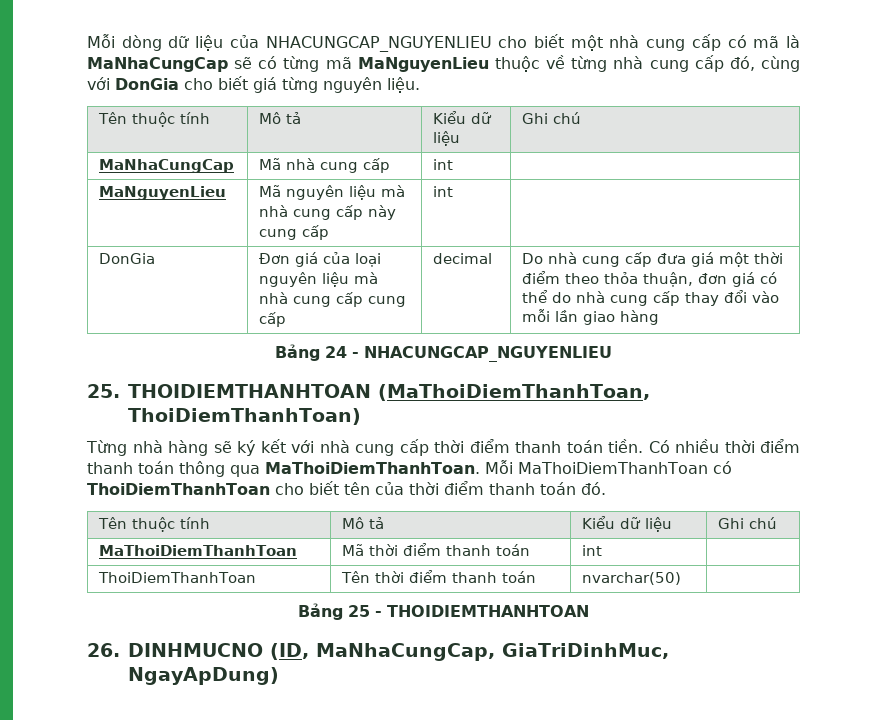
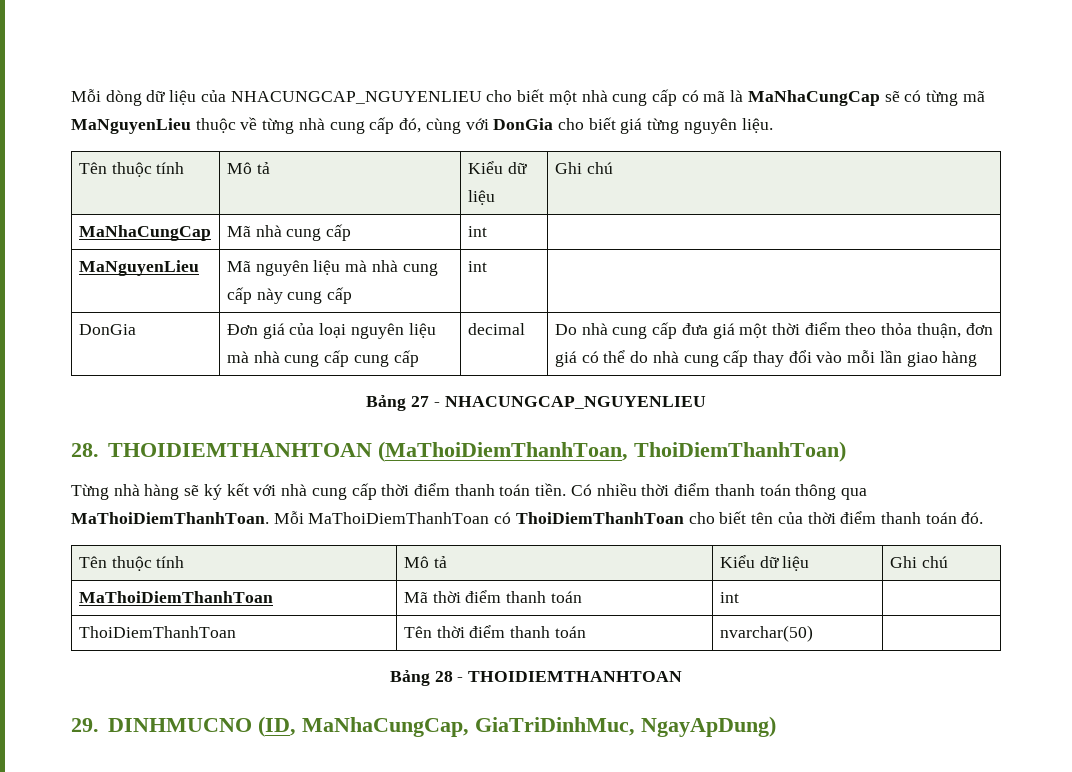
[325,346,347,358] 24 -> [411,396,430,407] 27
[87,384,120,398] 25. -> [71,443,99,457] 28.
[348,605,370,617] 25 -> [434,671,453,682] 28
[87,643,120,657] 26. -> [71,718,99,732] 29.

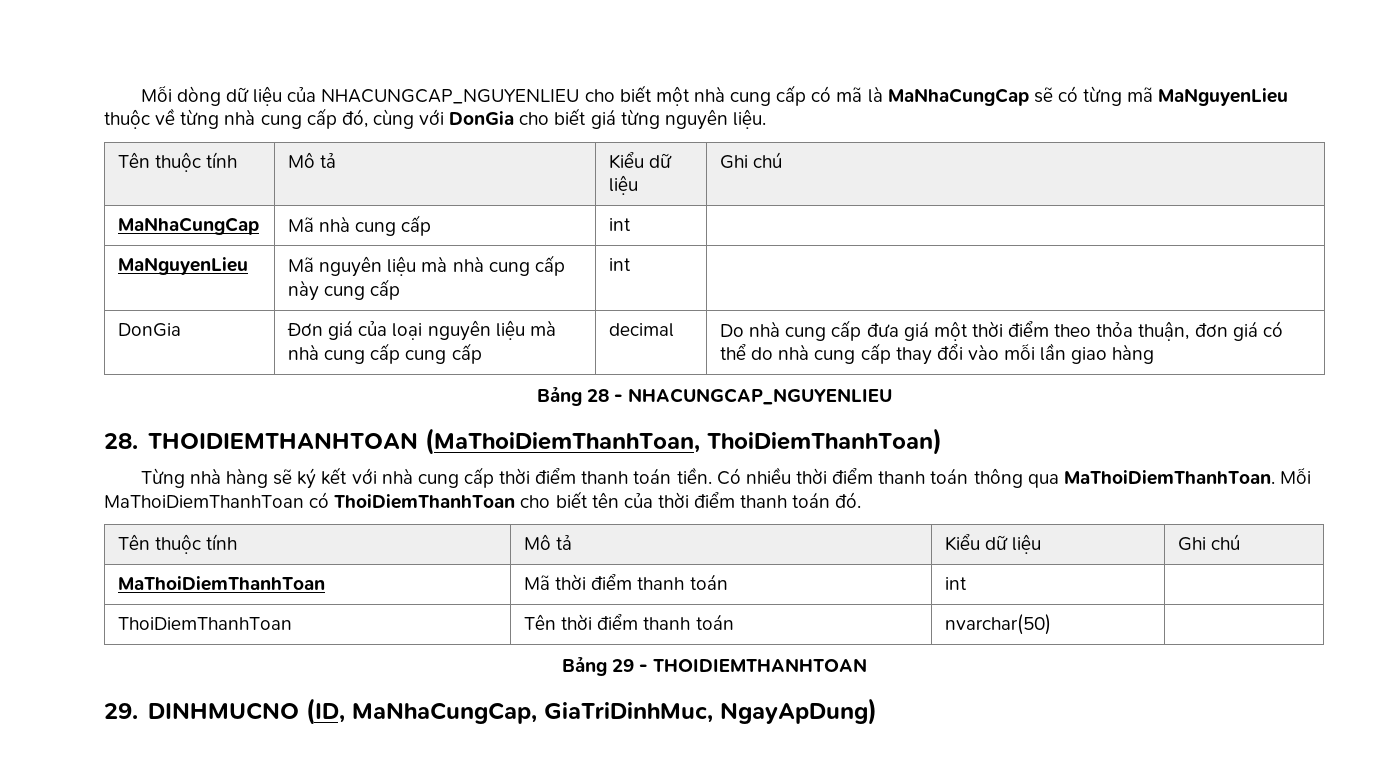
[411,396,430,407] 27 -> [586,389,609,402] 28
[434,671,453,682] 28 -> [611,659,634,672] 29

